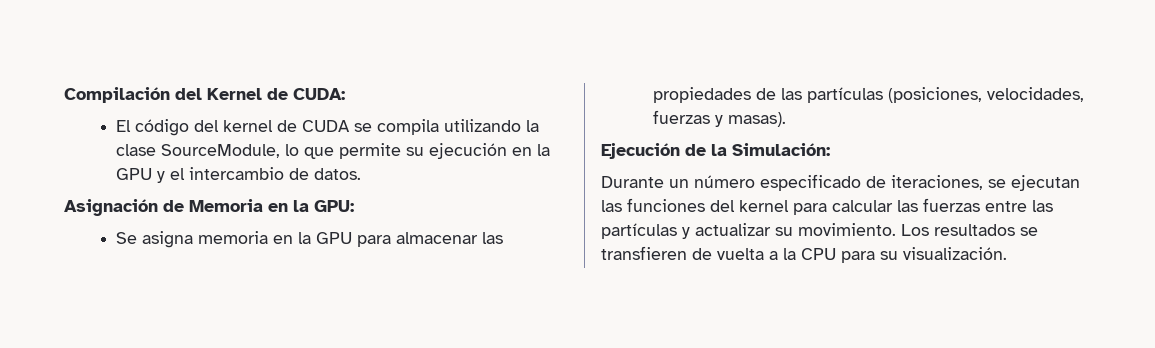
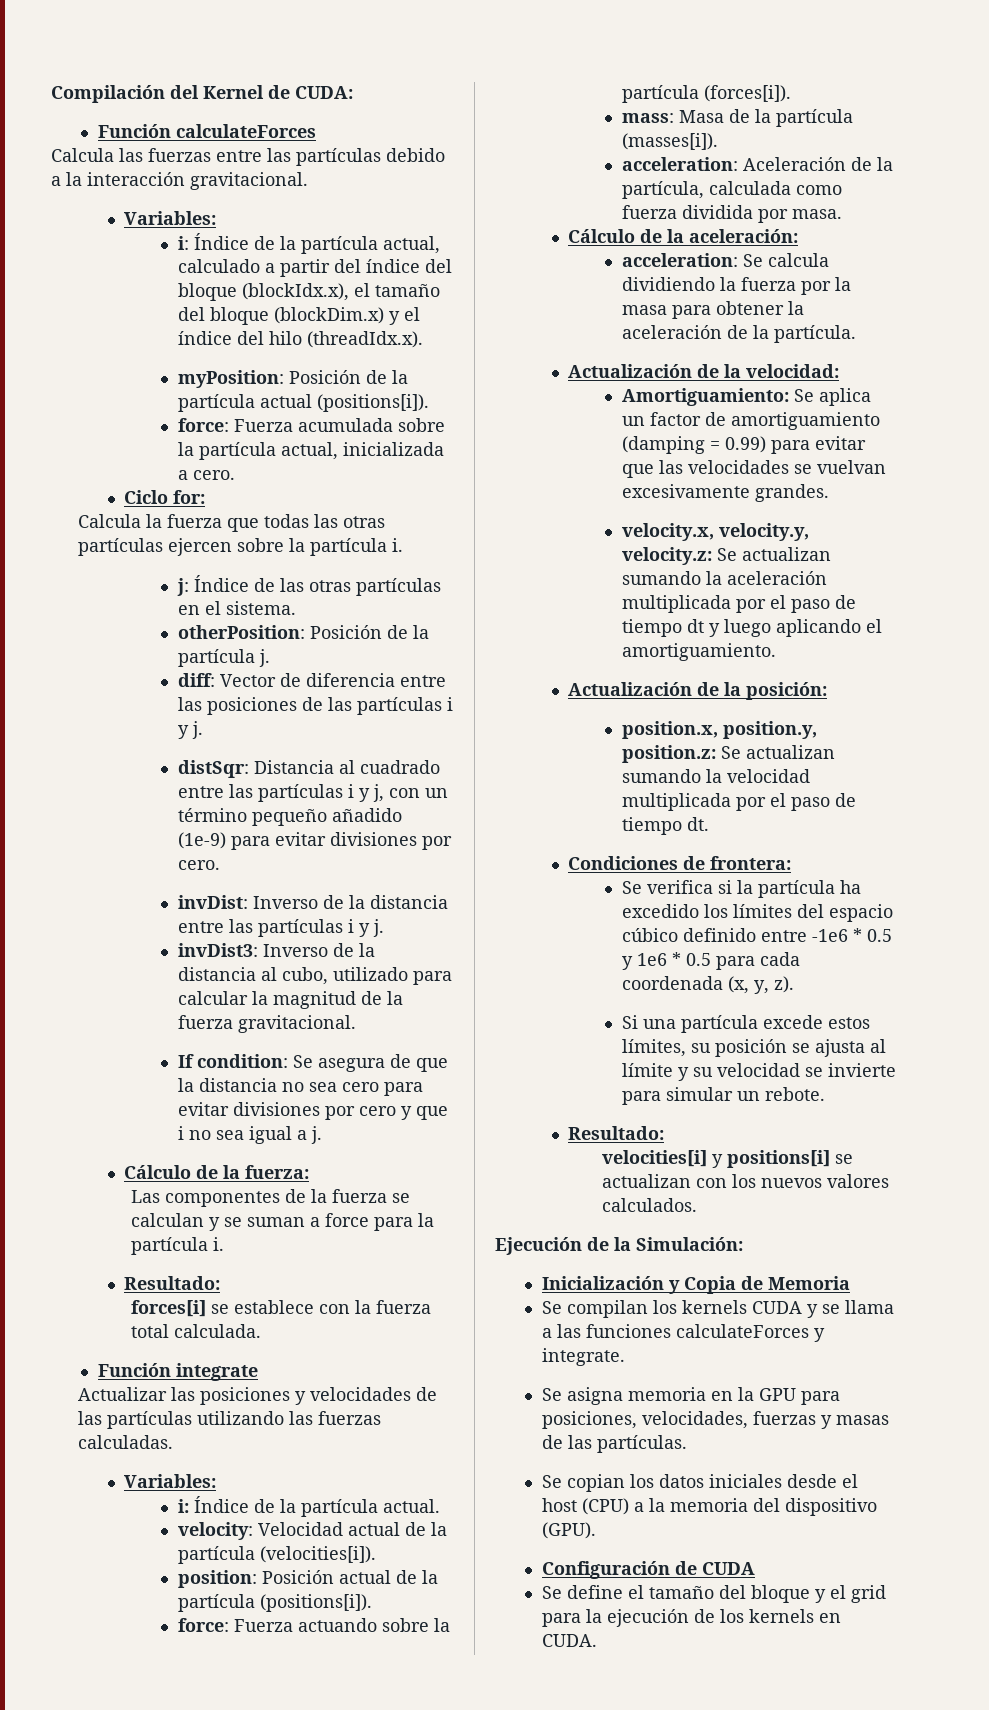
[116,119,540,136] [116,143,551,159] [116,167,362,183] [64,199,354,216] El código del kernel de CUDA se compila utilizando la clase SourceModule, lo que permite su ejecución en la GPU y el intercambio de datos. // Asignación de Memoria en la GPU: -> [97,124,316,138] [51,148,445,166] [51,172,308,190] [124,211,217,225] [177,233,440,254] [177,259,452,277] [177,283,440,301] [177,307,420,325] [177,331,423,348] [177,370,408,388] [177,394,429,412] [177,418,445,432] [177,442,444,460] [177,470,235,480] [124,490,206,504] [77,514,385,532] [77,538,403,556] [176,575,441,596] [177,601,296,615] [177,625,429,639] [177,649,270,667] [177,673,446,687] [177,697,453,715] [177,721,203,739] [177,760,440,778] [177,784,448,802] [177,808,402,826] [177,832,452,850] [177,860,220,870] [177,895,448,909] [177,919,384,937] [177,943,375,957] [177,967,452,985] [177,991,403,1009] [177,1015,356,1033] [177,1054,448,1072] [177,1078,423,1096] [177,1102,448,1120] [177,1126,322,1144] [124,1165,310,1179] [131,1189,411,1207] [131,1213,435,1231] [131,1237,225,1255] [124,1276,221,1290] [131,1300,432,1317] [131,1324,262,1338] [97,1363,258,1381] [77,1387,437,1405] [77,1411,381,1429] [77,1435,173,1449] [124,1474,217,1488] [177,1496,440,1517] [177,1522,447,1540] [177,1546,376,1564] [177,1570,438,1588] [177,1594,372,1612] [177,1618,450,1632] [621,85,791,103] [621,109,853,127] [621,133,718,150] [621,157,893,171] [621,181,842,199] [621,205,842,223] [568,229,799,243] [621,253,829,267] [621,277,851,295] [621,301,804,319] [621,325,856,343] [568,364,840,378] [621,388,871,406] [621,412,880,430] [621,436,866,454] [621,460,886,478] [621,484,829,502] [621,523,809,541] [621,547,831,565] [621,571,827,585] [621,595,856,613] [621,619,882,637] [621,643,776,661] [568,682,828,700] [621,721,817,739] [621,745,835,763] [621,769,810,783] [621,793,856,811] [621,817,709,835] [568,856,792,870] [621,880,861,898] [621,904,893,922] [621,928,892,942] [621,952,800,970] [621,976,794,994] [621,1015,870,1033] [621,1039,886,1057] [621,1063,896,1081] [621,1087,825,1105] [568,1126,665,1140] [601,1150,853,1168] [601,1174,889,1188] [601,1198,697,1212] [495,1237,743,1255] [541,1276,850,1294] [541,1300,894,1318] [541,1324,825,1342] [541,1348,625,1366] Función calculateForces // Calcula las fuerzas entre las partículas debido a la interacción gravitacional. // Variables: // i: Índice de la partícula actual, calculado a partir del índice del bloque (blockIdx.x), el tamaño del bloque (blockDim.x) y el índice del hilo (threadIdx.x). // myPosition: Posición de la partícula actual (positions[i]). // force: Fuerza acumulada sobre la partícula actual, inicializada a cero. // Ciclo for: // Calcula la fuerza que todas las otras partículas ejercen sobre la partícula i. // j: Índice de las otras partículas en el sistema. // otherPosition: Posición de la partícula j. // diff: Vector de diferencia entre las posiciones de las partículas i y j. // distSqr: Distancia al cuadrado entre las partículas i y j, con un término pequeño añadido (1e-9) para evitar divisiones por cero. // invDist: Inverso de la distancia entre las partículas i y j. // invDist3: Inverso de la distancia al cubo, utilizado para calcular la magnitud de la fuerza gravitacional. // If condition: Se asegura de que la distancia no sea cero para evitar divisiones por cero y que i no sea igual a j. // Cálculo de la fuerza: // Las componentes de la fuerza se calculan y se suman a force para la partícula i. // Resultado: // forces[i] se establece con la fuerza total calculada. // Función integrate // Actualizar las posiciones y velocidades de las partículas utilizando las fuerzas calculadas. // Variables: // i: Índice de la partícula actual. // velocity: Velocidad actual de la partícula (velocities[i]). // position: Posición actual de la partícula (positions[i]). // force: Fuerza actuando sobre la partícula (forces[i]). // mass: Masa de la partícula (masses[i]). // acceleration: Aceleración de la partícula, calculada como fuerza dividida por masa. // Cálculo de la aceleración: // acceleration: Se calcula dividiendo la fuerza por la masa para obtener la aceleración de la partícula. // Actualización de la velocidad: // Amortiguamiento: Se aplica un factor de amortiguamiento (damping = 0.99) para evitar que las velocidades se vuelvan excesivamente grandes. // velocity.x, velocity.y, velocity.z: Se actualizan sumando la aceleración multiplicada por el paso de tiempo dt y luego aplicando el amortiguamiento. // Actualización de la posición: // position.x, position.y, position.z: Se actualizan sumando la velocidad multiplicada por el paso de tiempo dt. // Condiciones de frontera: // Se verifica si la partícula ha excedido los límites del espacio cúbico definido entre -1e6 * 0.5 y 1e6 * 0.5 para cada coordenada (x, y, z). // Si una partícula excede estos límites, su posición se ajusta al límite y su velocidad se invierte para simular un rebote. // Resultado: // velocities[i] y positions[i] se actualizan con los nuevos valores calculados. // Ejecución de la Simulación: // Inicialización y Copia de Memoria // Se compilan los kernels CUDA y se llama a las funciones calculateForces y integrate.
[396,232,504,244] [653,87,1085,103] [653,110,787,127] [601,143,830,159] [601,174,1080,191] [601,198,1053,215] [601,223,1038,239] [601,246,1007,263] almacenar las propiedades de las partículas (posiciones, velocidades, fuerzas y masas). // Ejecución de la Simulación: // Durante un número especificado de iteraciones, se ejecutan las funciones del kernel para calcular las fuerzas entre las partículas y actualizar su movimiento. Los resultados se transfieren de vuelta a la CPU para su visualización. -> [541,1411,889,1429] [541,1435,687,1453] [541,1474,858,1492] [541,1498,877,1516] [541,1522,596,1539] [541,1561,755,1579] [541,1585,886,1603] [541,1609,841,1627] [541,1634,597,1647] posiciones, velocidades, fuerzas y masas de las partículas. // Se copian los datos iniciales desde el host (CPU) a la memoria del dispositivo (GPU). // Configuración de CUDA // Se define el tamaño del bloque y el grid para la ejecución de los kernels en CUDA.

